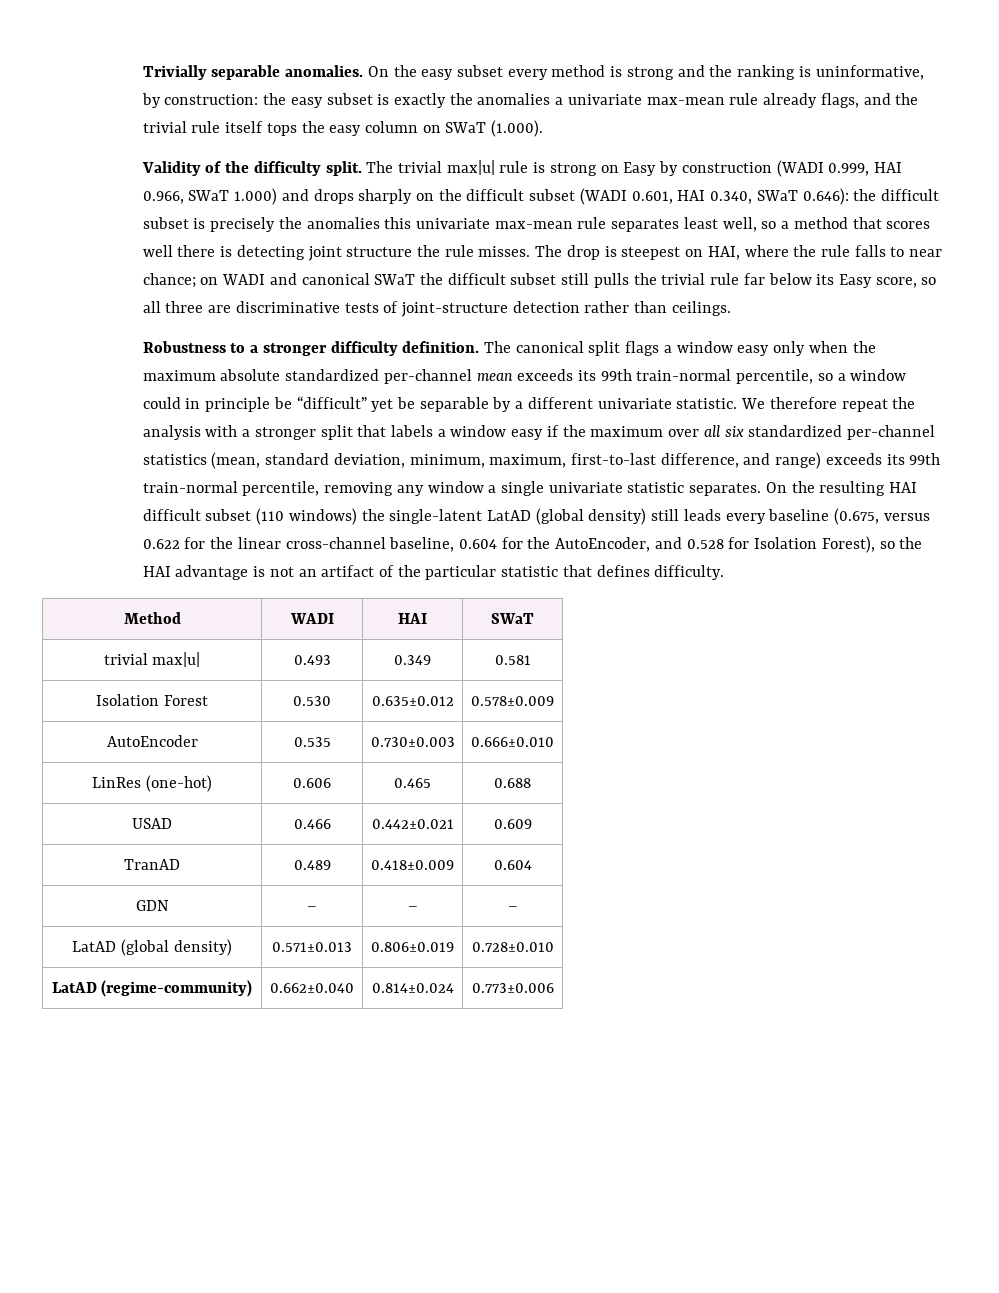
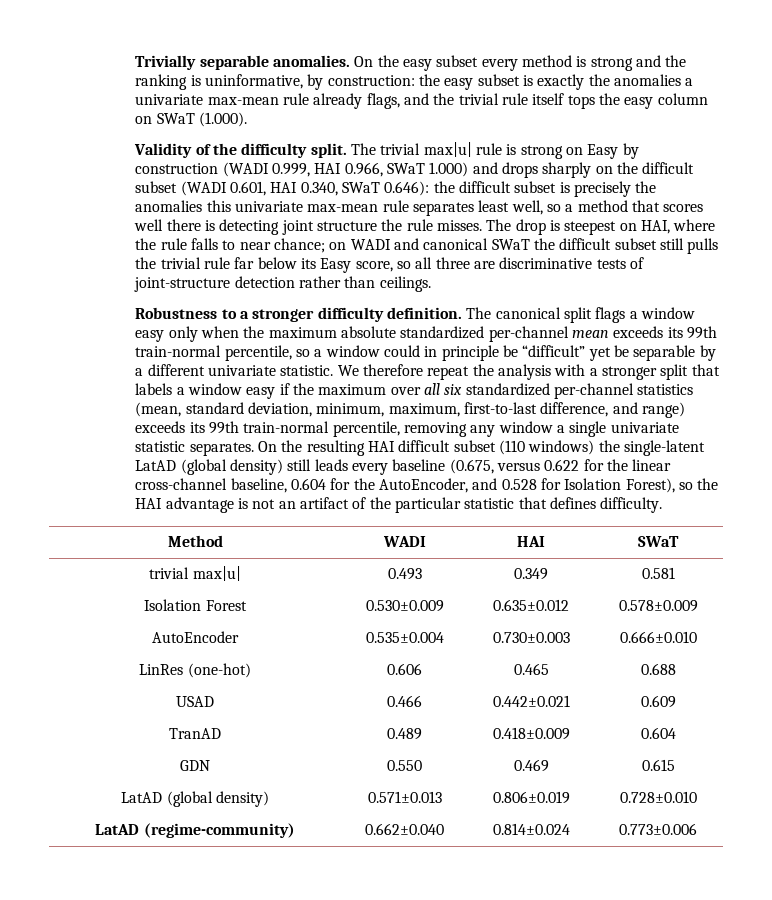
[293,696,331,706] 0.530 -> [365,600,444,612] 0.530±0.009
[293,737,331,747] 0.535 -> [365,632,444,643] 0.535±0.004
[307,906,317,911] [407,906,418,911] [507,906,518,911] – | – | – -> [387,760,422,771] [513,759,549,772] [641,759,675,771] 0.550 | 0.469 | 0.615

